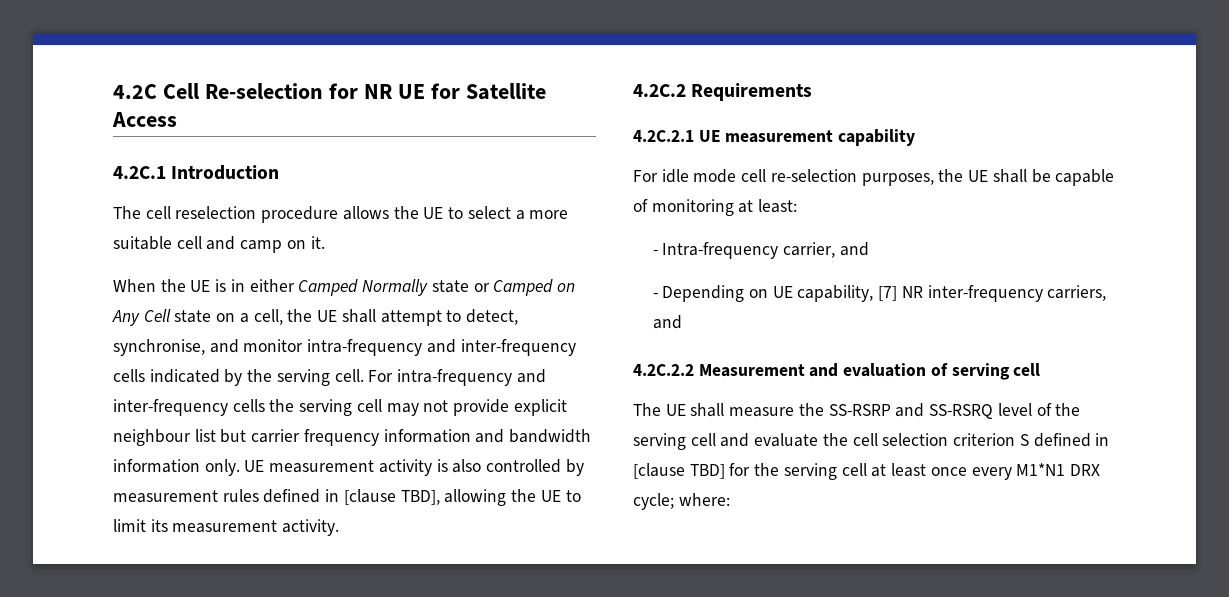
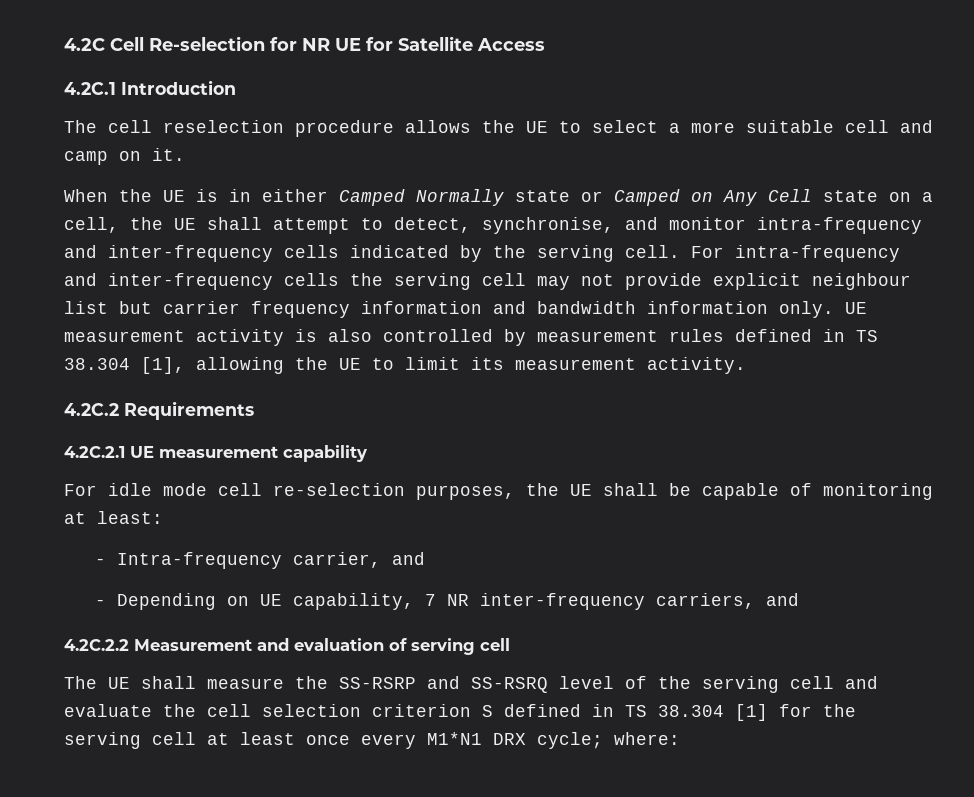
[343,489,440,505] [clause TBD], -> [856,330,878,342] [64,357,185,374] TS 38.304 [1],
[878,286,898,301] [7] -> [424,594,436,606] 7
[633,463,725,479] [clause TBD] -> [625,704,768,721] TS 38.304 [1]

